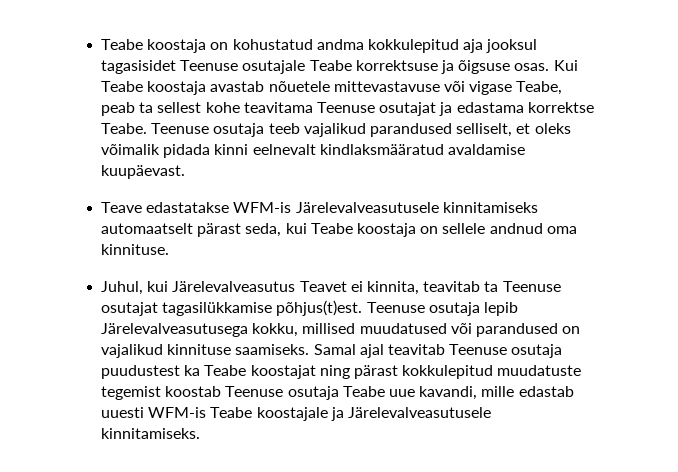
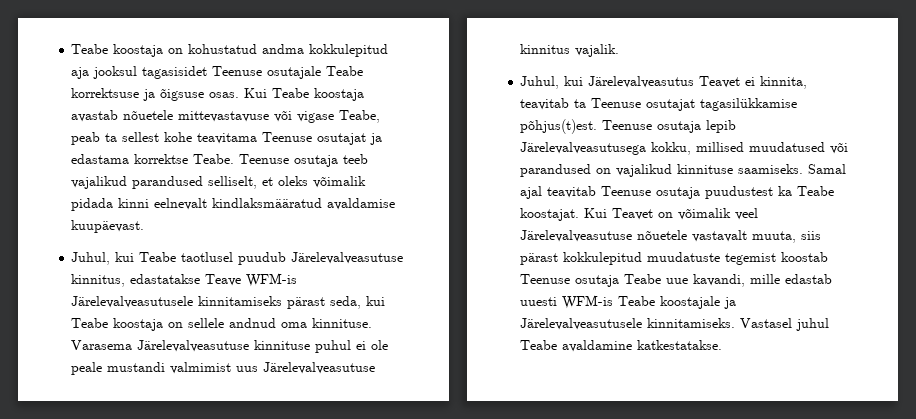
[101,202,230,213] Teave edastatakse -> [71,252,404,265] [71,274,242,287] Juhul, kui Teabe taotlusel puudub Järelevalveasutuse kinnitus, edastatakse Teave
[101,223,194,234] automaatselt -> (283, 301) none
(170, 249) none -> [71,340,389,353] [71,362,376,375] [520,44,620,57] Varasema Järelevalveasutuse kinnituse puhul ei ole peale mustandi valmimist uus Järelevalveasutuse kinnitus vajalik.
[250,365,350,379] koostajat ning -> [520,208,759,221] [520,230,822,243] koostajat. Kui Teavet on võimalik veel Järelevalveasutuse nõuetele vastavalt muuta, siis
(201, 433) none -> [740,318,830,331] [520,340,723,352] Vastasel juhul Teabe avaldamine katkestatakse.

